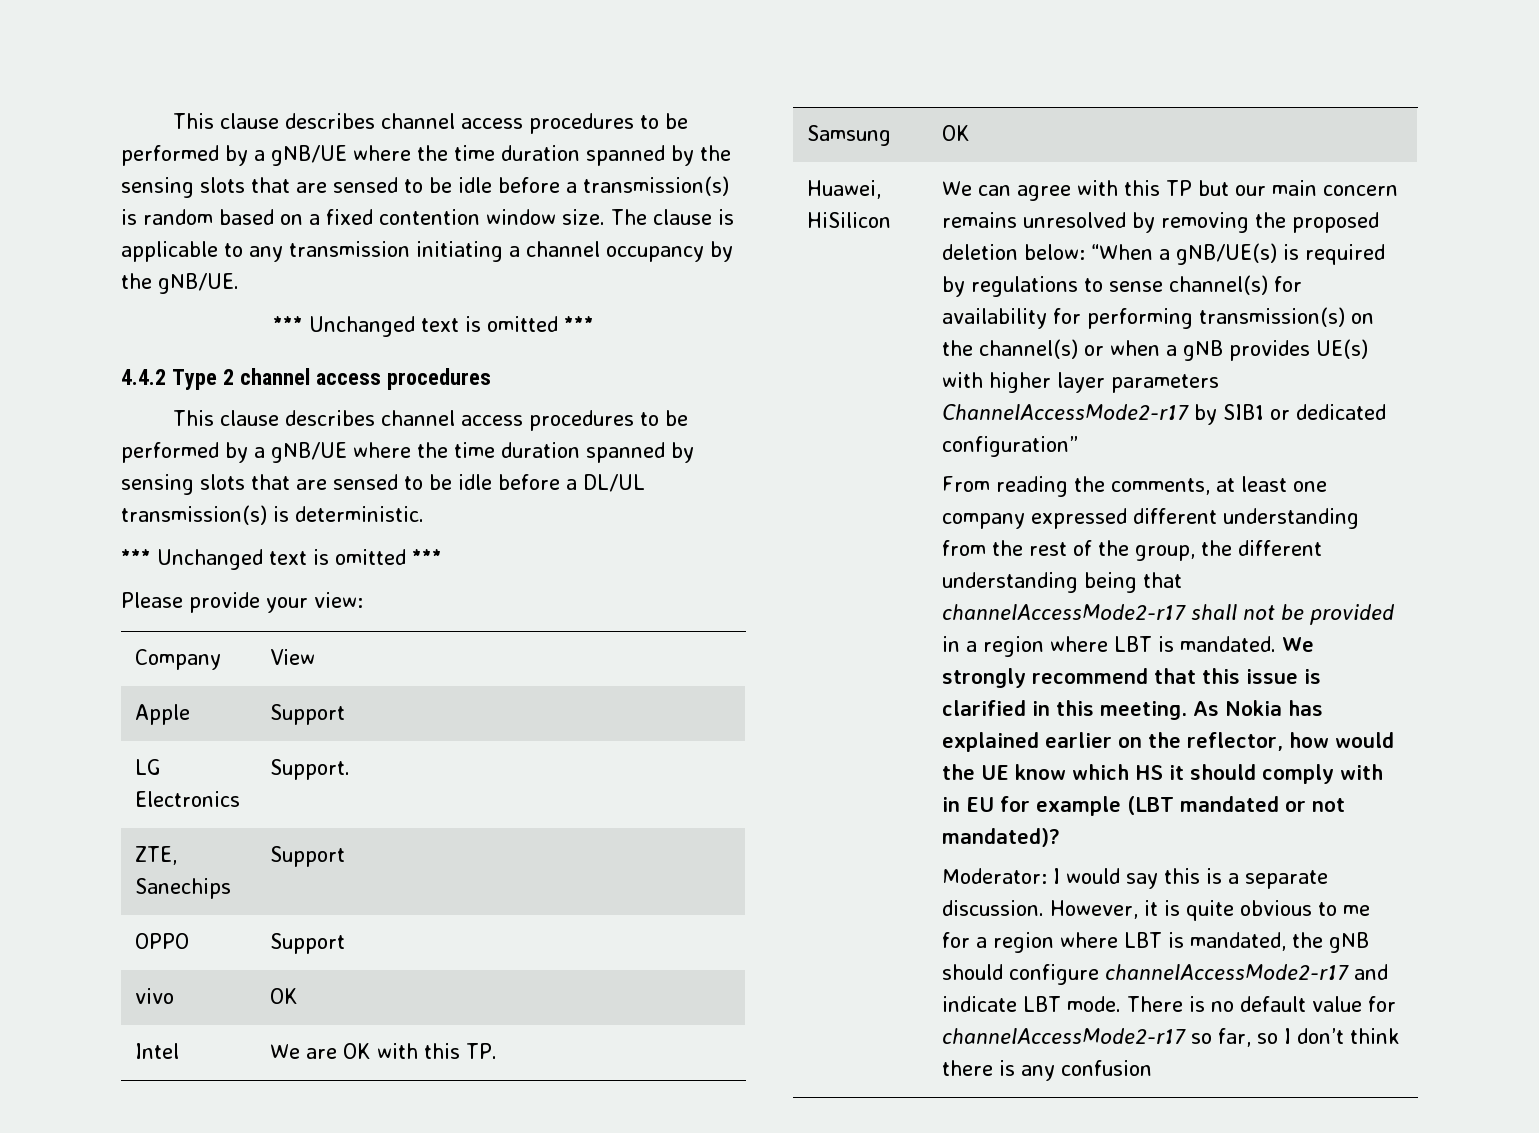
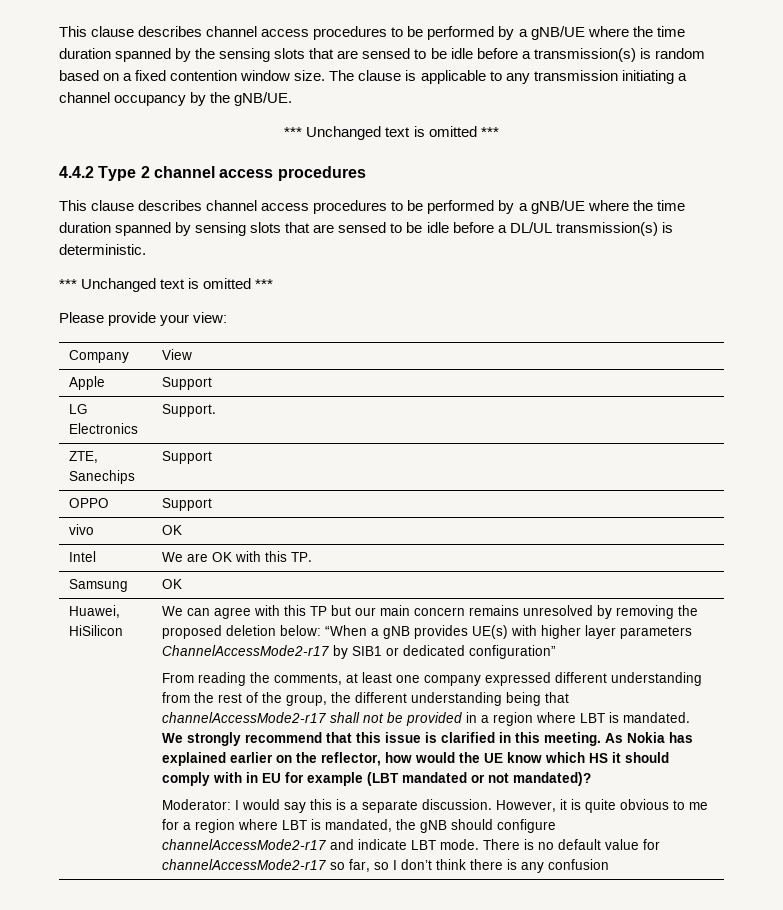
[1176,243,1386,265] [942,275,1303,297] [942,307,1375,329] [942,339,1178,359] gNB/UE(s) is required by regulations to sense channel(s) for availability for performing transmission(s) on the channel(s) or when a -> (379, 632) none

